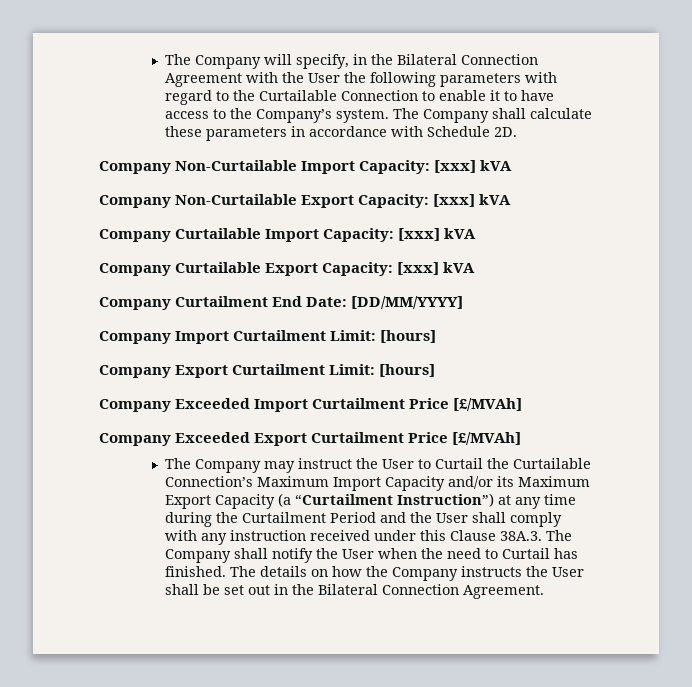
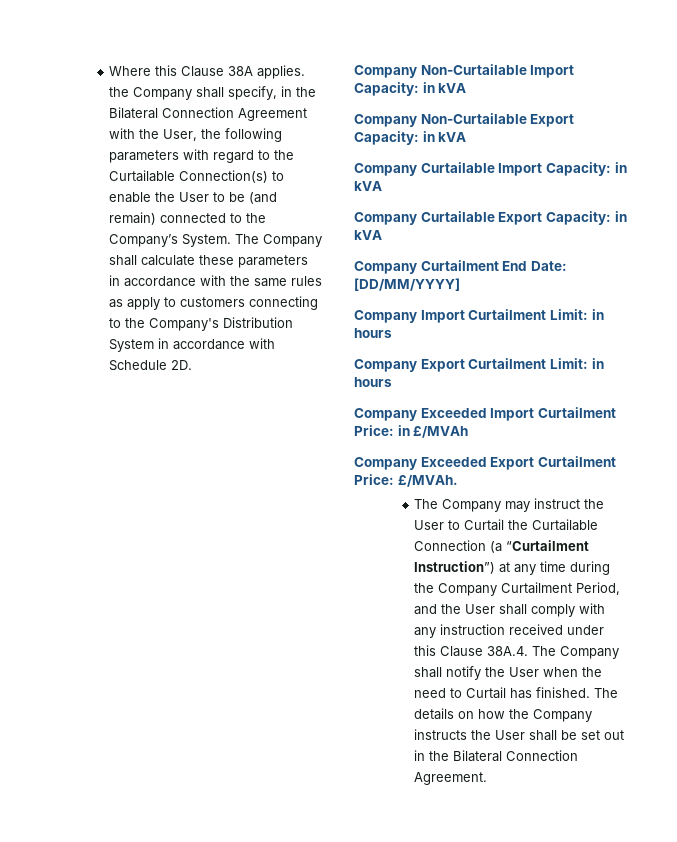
[164,54,292,69] The Company will -> [109,65,306,79] [109,87,225,100] Where this Clause 38A applies. the Company shall
[307,73,340,83] User -> [163,129,198,141] User,
[340,90,418,101] Connection -> [179,170,269,183] Connection(s)
[489,90,554,101] [164,108,389,123] it to have access to the Company’s system. -> [155,192,278,204] [109,212,267,225] [109,234,232,247] the User to be (and remain) connected to the Company’s System.
(423, 131) none -> [230,276,323,287] [109,296,319,310] [109,317,294,331] [109,338,276,352] the same rules as apply to customers connecting to the Company's Distribution System in accordance with
[434,160,477,173] [xxx] -> [422,82,435,93] in
[433,194,476,207] [xxx] -> [422,131,435,142] in
[398,228,441,241] [xxx] -> [614,162,627,173] in
[397,262,440,275] [xxx] -> [614,211,627,222] in
[380,330,437,343] [hours] -> [591,309,604,320] [354,328,392,338] in hours
[379,364,436,377] [hours] -> [591,358,604,369] [354,377,392,387] in hours
[409,398,523,411] Price [£/MVAh] -> [354,425,469,438] Price: in £/MVAh
[408,432,522,445] Price [£/MVAh] -> [354,474,458,487] Price: £/MVAh.
[164,476,590,491] [164,494,275,509] Connection’s Maximum Import Capacity and/or its Maximum Export Capacity -> [414,540,487,551] Connection
[241,512,376,523] Curtailment Period -> [438,582,621,596] Company Curtailment Period,
[499,531,542,541] 38A.3. -> [487,646,529,656] 38A.4.

